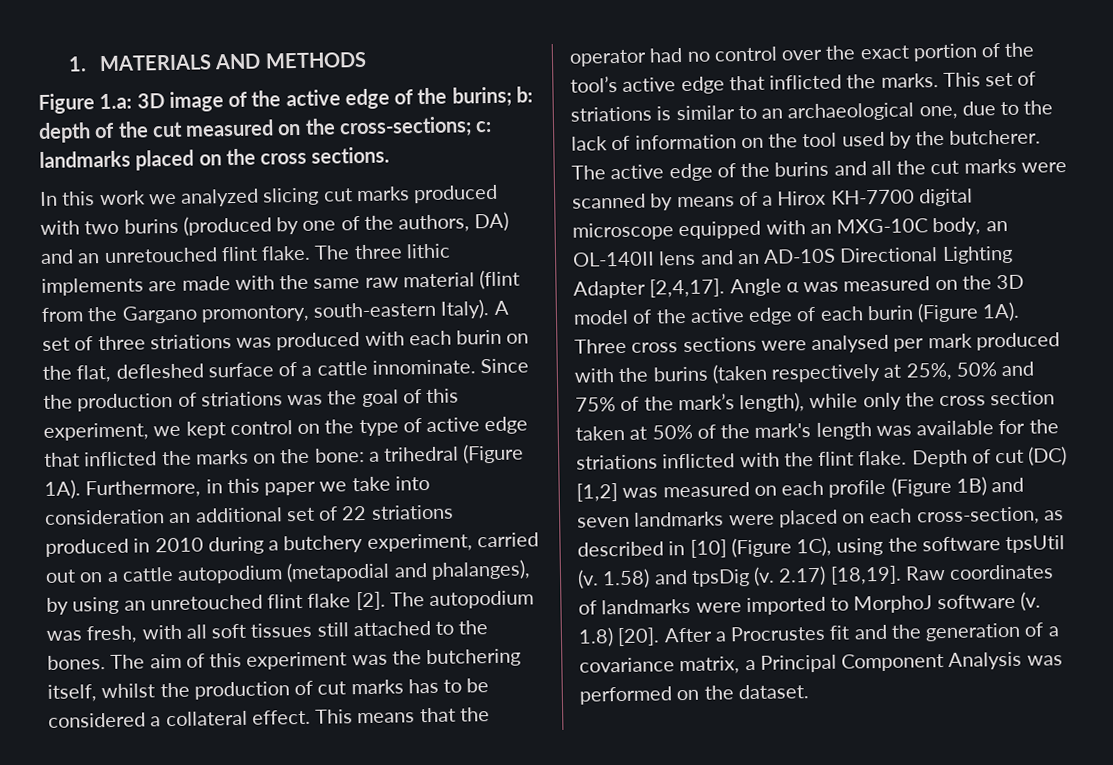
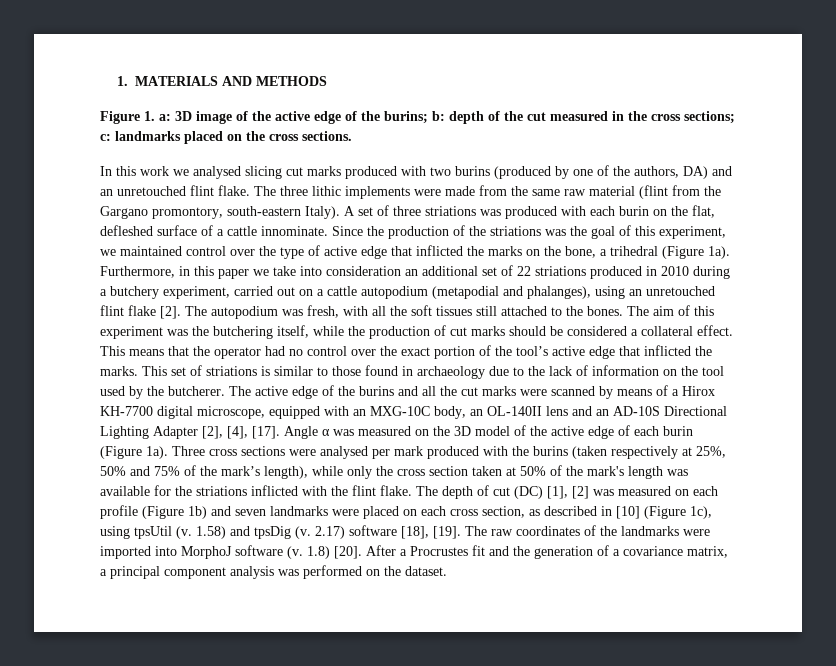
[99,93,133,110] 1.a: -> [144,111,171,121] 1. a:
[277,116,472,139] on the cross-sections; -> [612,111,735,124] in the cross sections;
[180,188,260,207] analyzed -> [193,166,241,179] analysed
[148,275,275,292] are made with -> [414,185,507,196] were made from
(197, 399) none -> [469,226,486,236] the
[185,420,321,439] kept control on -> [120,246,255,256] maintained control over
[314,447,365,463] bone: -> [565,246,596,258] bone,
[44,479,81,499] 1A). -> [708,246,730,259] 1a).
[46,597,69,615] by -> (591, 292) none
(207, 631) none -> [390,306,407,316] the
[101,683,156,699] whilst -> [313,326,344,336] while
[407,678,463,694] has to -> [509,326,546,336] should
[761,102,958,122] an archaeological one, -> [332,365,485,379] those found in archaeology
[572,222,674,241] microscope -> [197,406,265,419] microscope,
[649,278,726,298] [2,4,17]. -> [202,426,280,439] [2], [4], [17].
[982,301,1021,322] 1A). -> [146,446,168,459] 1a).
[911,449,968,468] Depth -> [416,486,473,499] The depth
[576,483,618,502] [1,2] -> [547,486,589,499] [1], [2]
[955,476,987,496] 1B) -> [188,506,207,519] 1b)
[915,506,1040,526] cross-section, -> [450,506,525,518] cross section,
[796,536,1001,557] 1C), using the software -> [690,506,712,519] [100,526,130,539] 1c), using
[829,565,946,585] [18,19]. Raw -> [349,525,513,539] software [18], [19]. The raw
(597, 607) none -> [600,526,617,536] the
[830,597,850,611] to -> [155,546,177,556] into
[759,651,1023,673] Principal Component Analysis -> [110,566,274,579] principal component analysis

